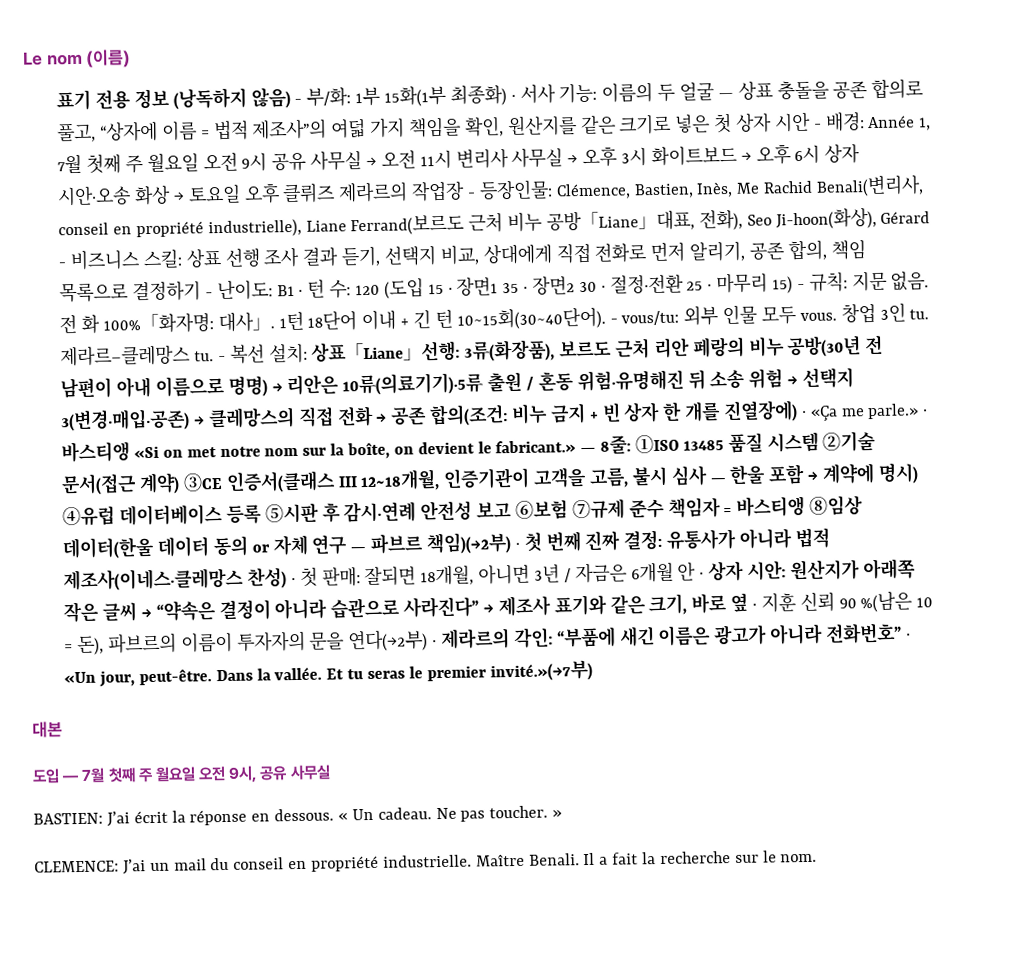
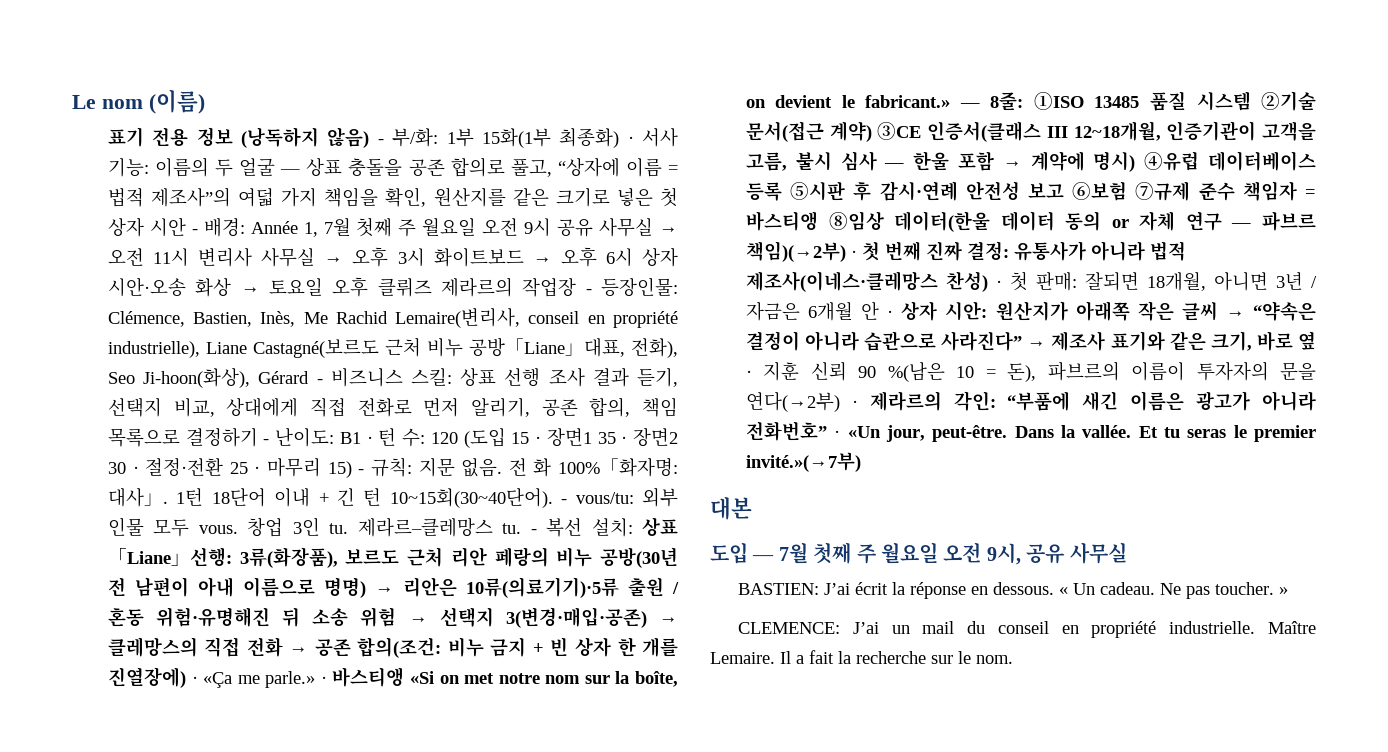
[815,175,924,197] Benali(변리사, -> [395,308,521,328] Lemaire(변리사,
[350,214,465,236] Ferrand(보르도 -> [252,339,379,358] Castagné(보르도
[528,853,580,866] Benali. -> [710,652,775,664] Lemaire.

